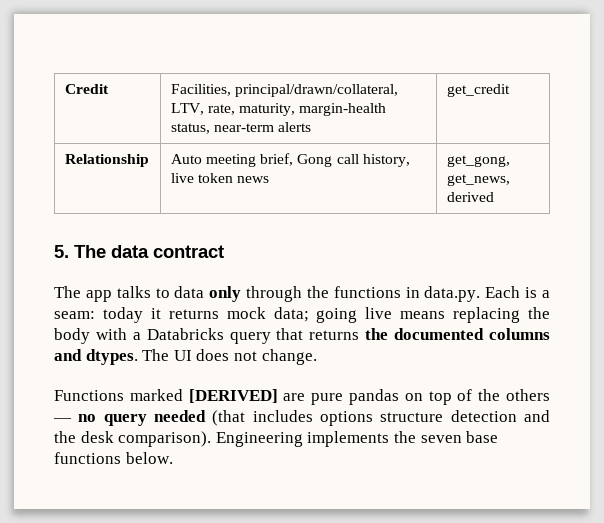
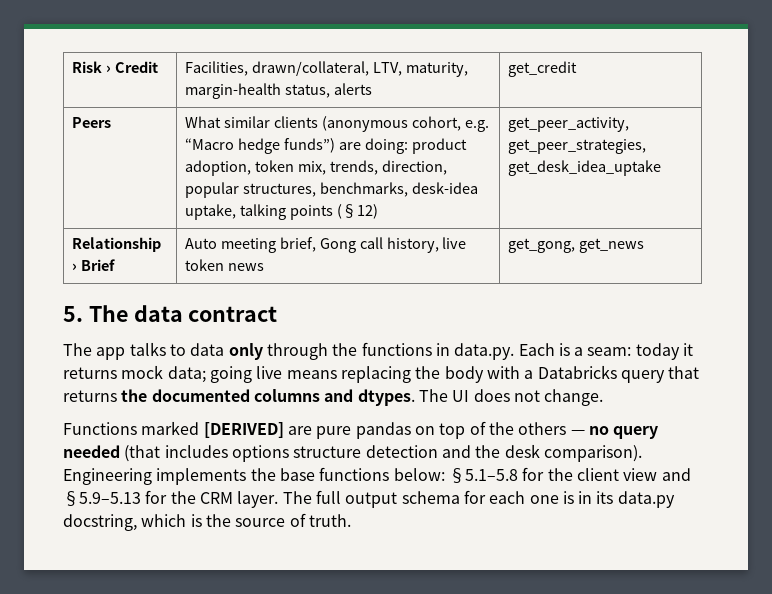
(64, 89) none -> [71,61,111,73] Risk ›
[235,84,399,97] [170,103,236,115] principal/drawn/collateral, LTV, rate, -> [251,61,402,76] drawn/collateral, LTV,
[214,123,275,132] near-term -> (330, 91) none
(510, 90) none -> [71,117,111,128] [184,116,489,132] [184,138,467,154] [184,160,447,176] [184,182,478,198] [184,204,378,220] [507,117,629,132] [507,139,646,154] [507,160,661,176] // Peers | What similar clients (anonymous cohort, e.g. “Macro hedge funds”) are doing: product adoption, token mix, trends, direction, popular structures, benchmarks, desk-idea uptake, talking points (§12) | get_peer_activity, get_peer_strategies, get_desk_idea_uptake
(149, 160) none -> [71,259,115,271] › Brief
[446,174,510,186] [446,192,494,202] get_news, derived -> [578,238,644,253] get_news
[420,435,462,443] seven -> (276, 474) none
[125,452,173,464] below. -> [393,467,691,483] [63,490,675,508] [63,513,351,531] below: §5.1–5.8 for the client view and §5.9–5.13 for the CRM layer. The full output schema for each one is in its data.py docstring, which is the source of truth.

